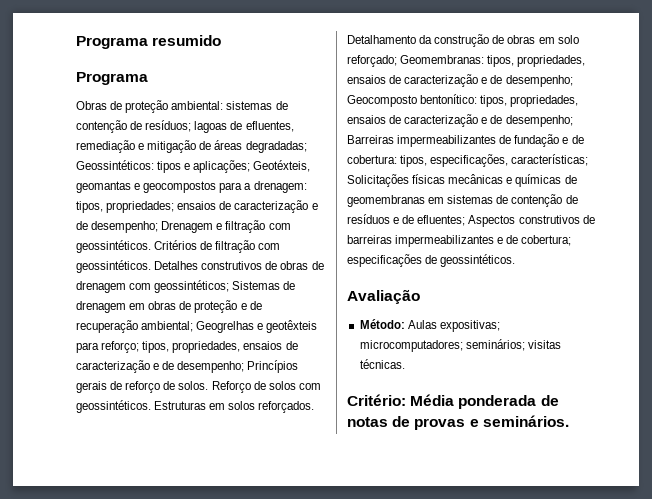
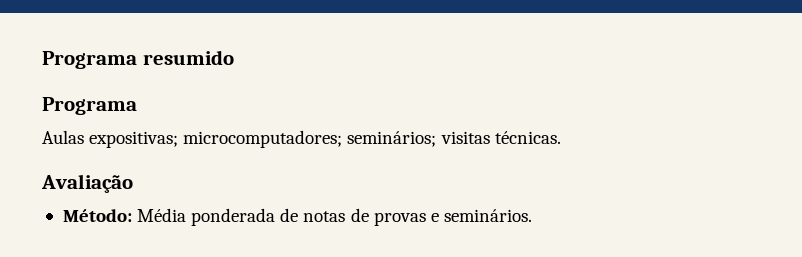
[76,100,288,113] [76,120,294,133] [76,140,307,153] [76,160,311,173] [76,181,307,193] [76,200,318,213] [76,220,291,233] [76,240,281,253] [76,260,324,273] [76,280,296,293] [76,300,262,313] [76,320,318,333] [76,341,298,353] [76,360,299,373] [76,381,321,393] [76,400,315,413] [347,34,579,47] [347,55,586,67] [347,74,573,87] [347,94,579,107] [347,114,573,127] [347,134,584,147] [347,154,589,167] [347,174,577,187] [347,194,578,207] [347,214,595,227] [347,235,572,247] [347,254,516,267] [347,289,420,304] [359,319,405,329] Obras de proteção ambiental: sistemas de contenção de resíduos; lagoas de efluentes, remediação e mitigação de áreas degradadas; Geossintéticos: tipos e aplicações; Geotéxteis, geomantas e geocompostos para a drenagem: tipos, propriedades; ensaios de caracterização e de desempenho; Drenagem e filtração com geossintéticos. Critérios de filtração com geossintéticos. Detalhes construtivos de obras de drenagem com geossintéticos; Sistemas de drenagem em obras de proteção e de recuperação ambiental; Geogrelhas e geotêxteis para reforço; tipos, propriedades, ensaios de caracterização e de desempenho; Princípios gerais de reforço de solos. Reforço de solos com geossintéticos. Estruturas em solos reforçados. Detalhamento da construção de obras em solo reforçado; Geomembranas: tipos, propriedades, ensaios de caracterização e de desempenho; Geocomposto bentonítico: tipos, propriedades, ensaios de caracterização e de desempenho; Barreiras impermeabilizantes de fundação e de cobertura: tipos, especificações, características; Solicitações físicas mecânicas e químicas de geomembranas em sistemas de contenção de resíduos e de efluentes; Aspectos construtivos de barreiras impermeabilizantes e de cobertura; especificações de geossintéticos. // Avaliação // Método: -> (137, 106) none
[347,394,406,406] Critério: -> [41,174,133,193] [62,209,132,222] Avaliação // Método:

